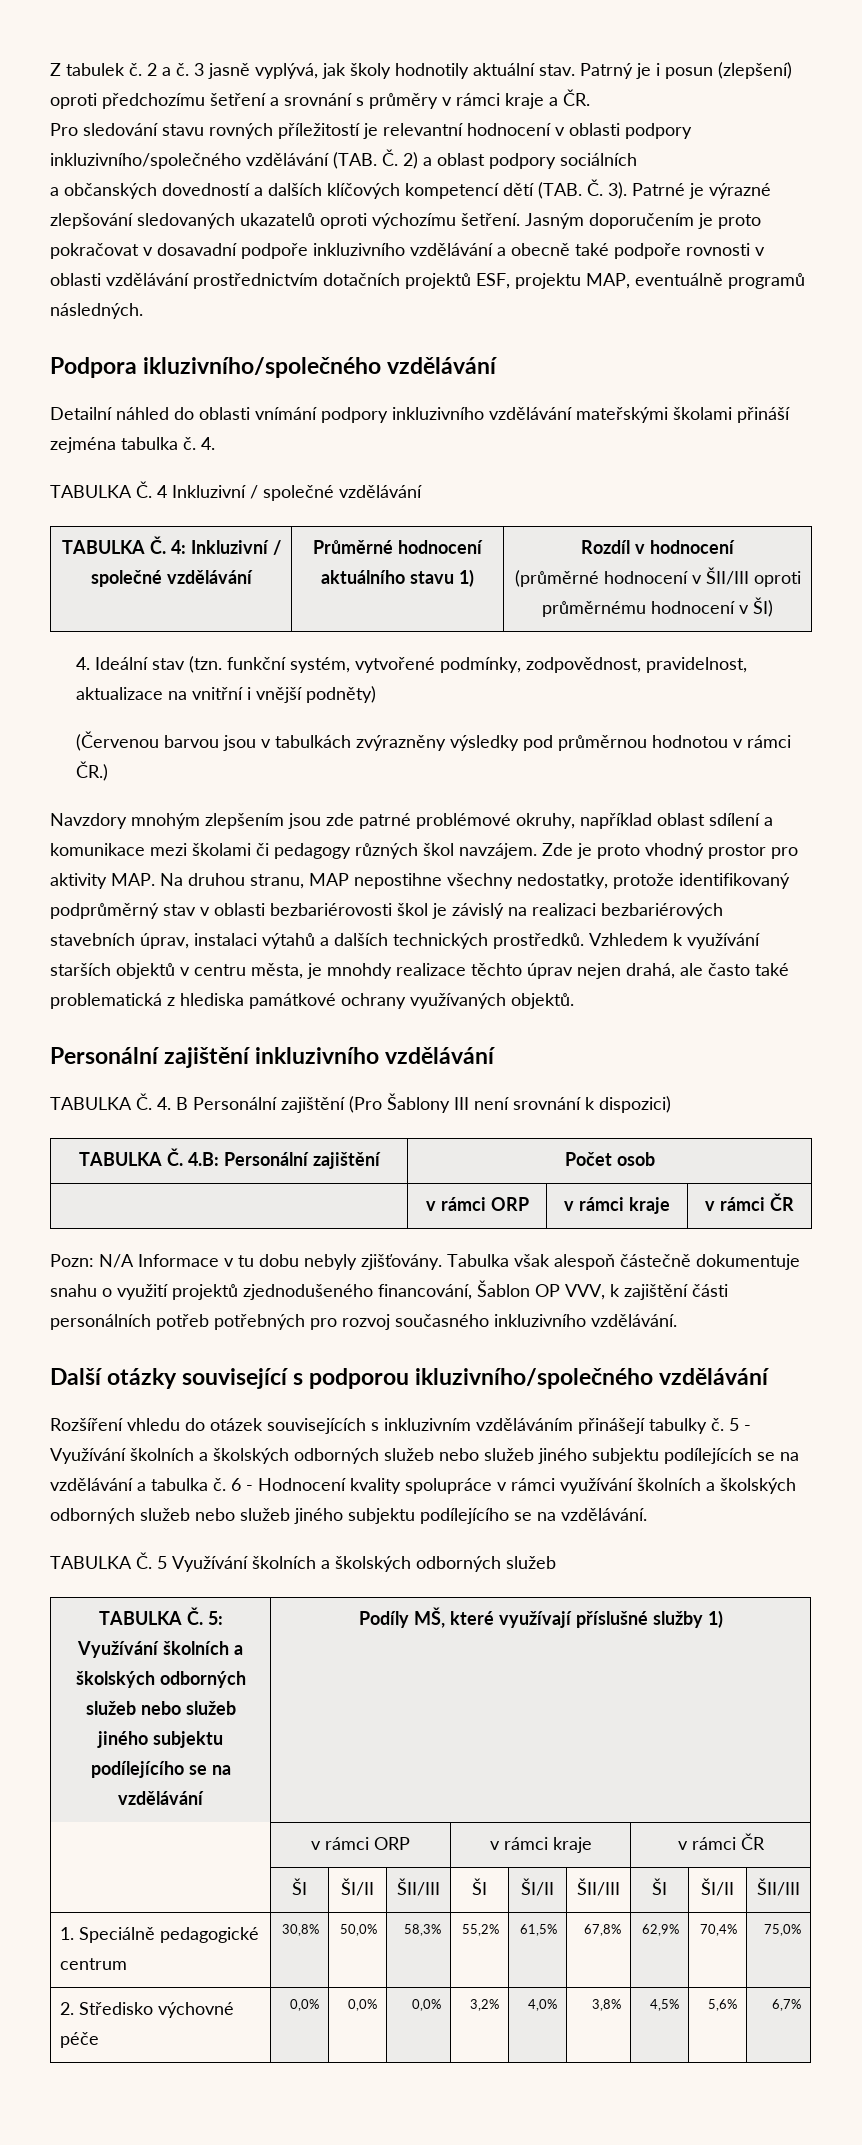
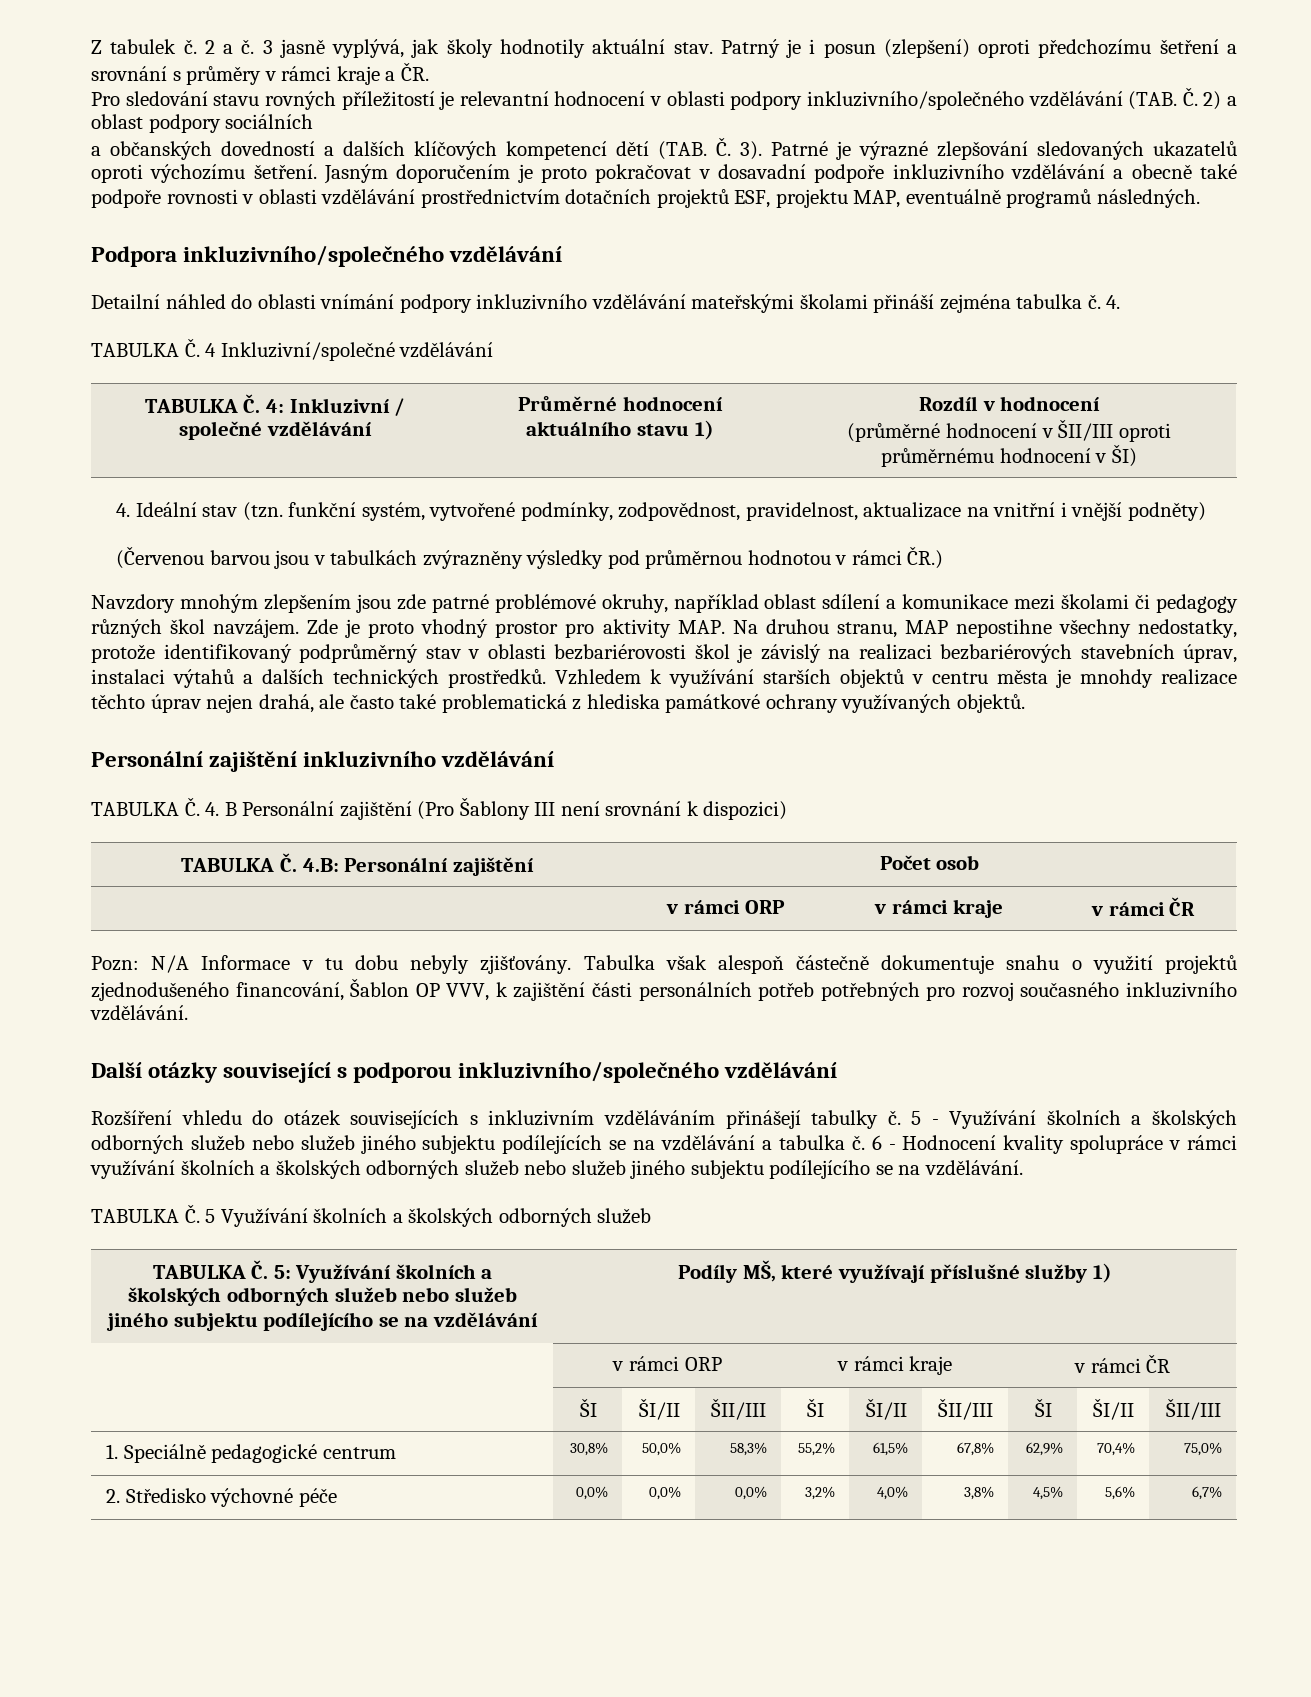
[143,357,382,378] ikluzivního/společného -> [183,245,445,267] inkluzivního/společného
[172,485,334,501] Inkluzivní / společné -> [220,342,395,361] Inkluzivní/společné
[251,963,303,979] města, -> [997,669,1048,684] města
[415,1368,654,1389] ikluzivního/společného -> [458,1061,720,1083] inkluzivního/společného

